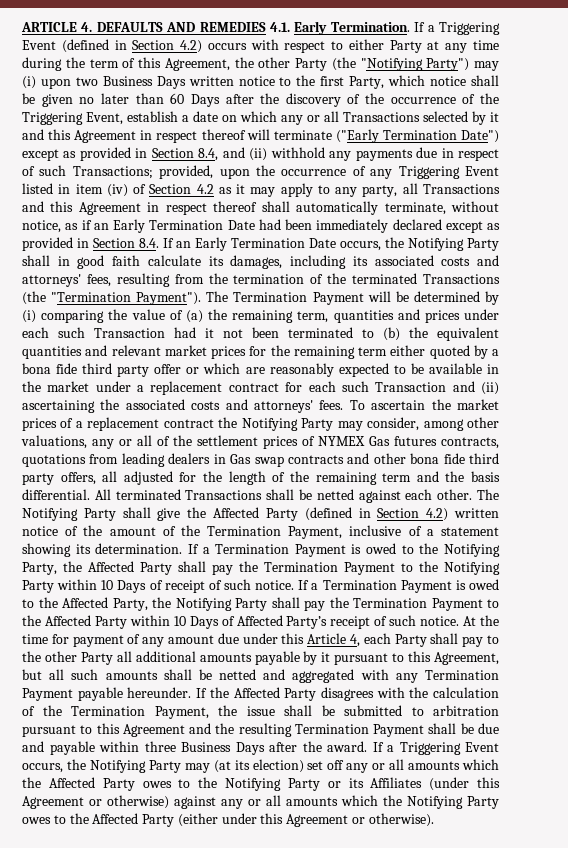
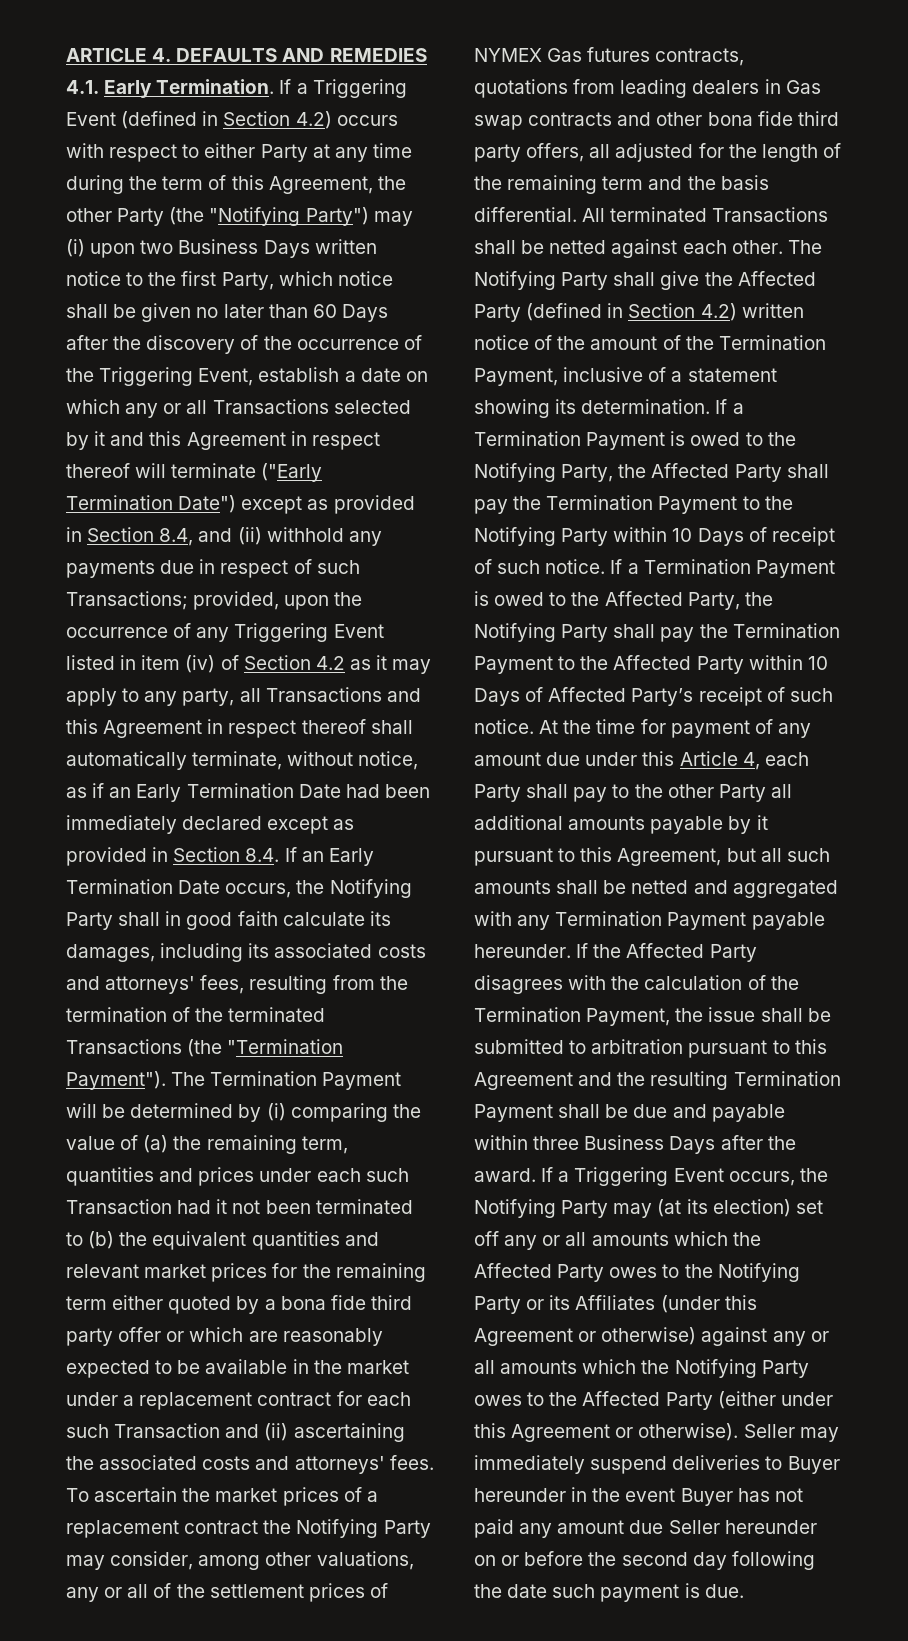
(434, 820) none -> [743,1424,839,1442] [474,1455,840,1474] [474,1487,803,1506] [474,1519,817,1538] [474,1551,815,1570] [474,1583,744,1602] Seller may immediately suspend deliveries to Buyer hereunder in the event Buyer has not paid any amount due Seller hereunder on or before the second day following the date such payment is due.

